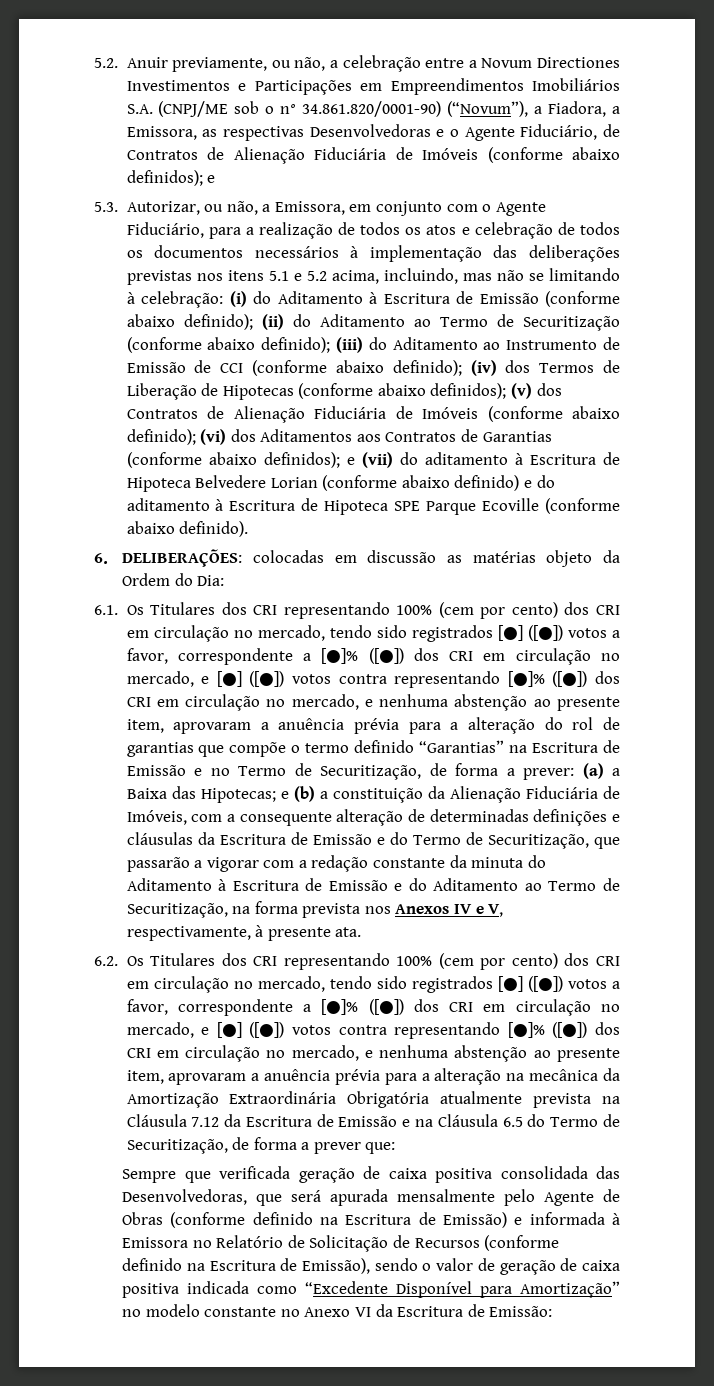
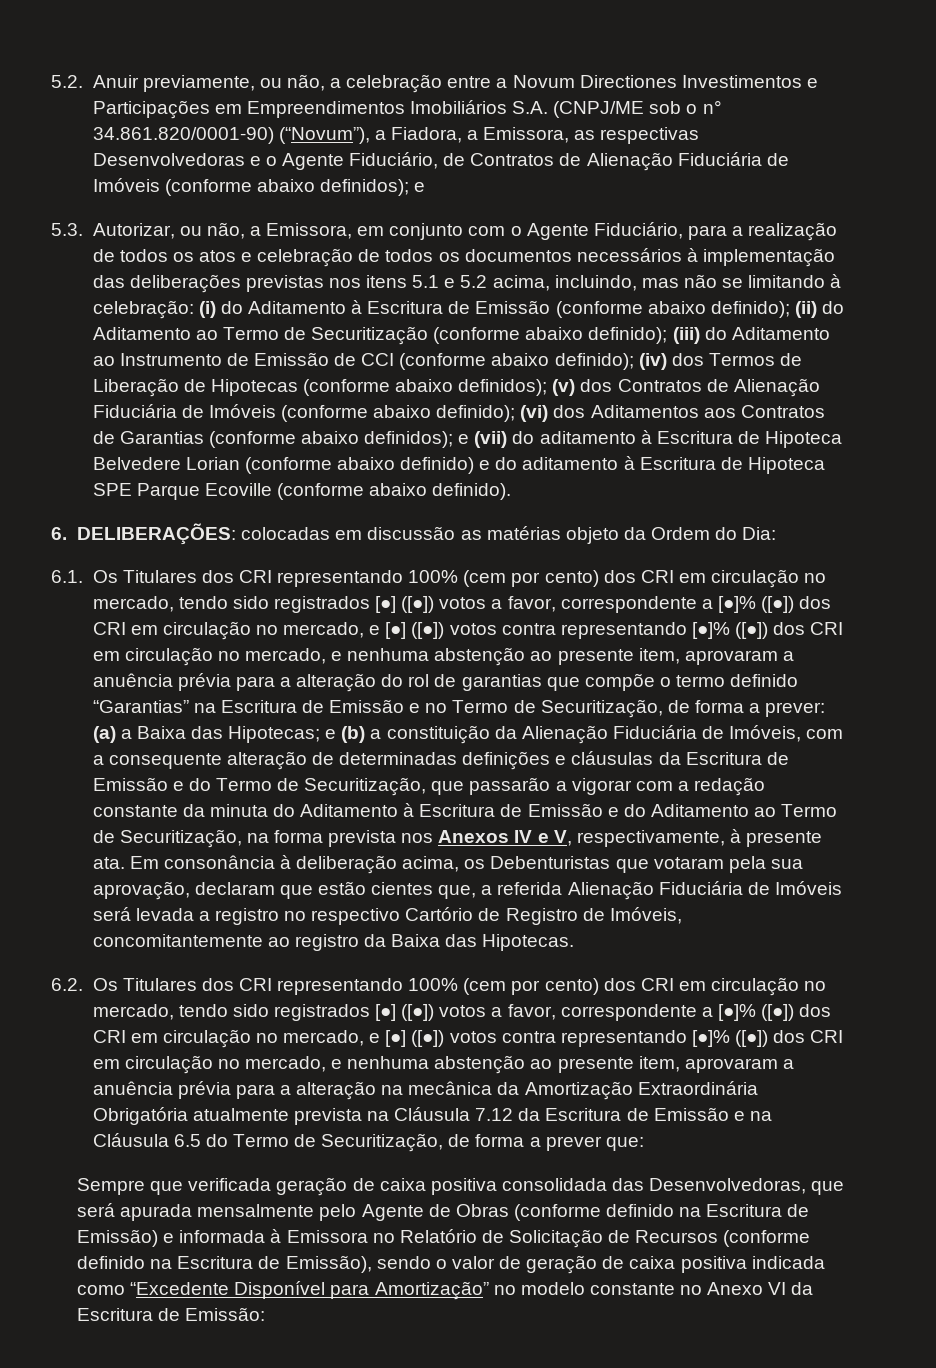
(362, 932) none -> [129,855,803,874] [92,881,842,900] [92,907,682,925] [92,934,575,951] Em consonância à deliberação acima, os Debenturistas que votaram pela sua aprovação, declaram que estão cientes que, a referida Alienação Fiduciária de Imóveis será levada a registro no respectivo Cartório de Registro de Imóveis, concomitantemente ao registro da Baixa das Hipotecas.

